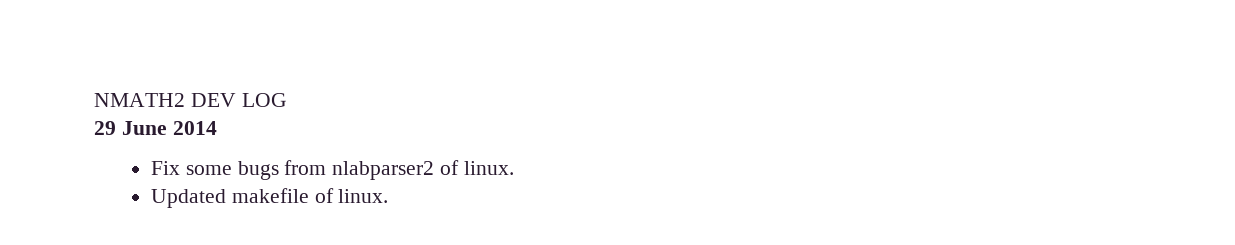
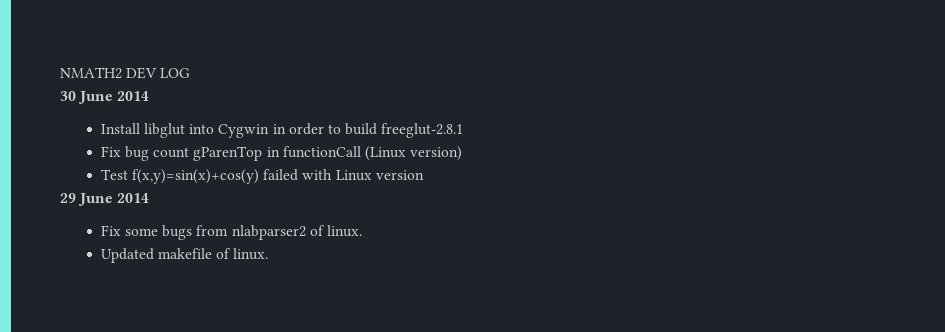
(287, 100) none -> [60,91,150,104] [100,123,464,138] [100,146,463,161] [100,169,424,184] // 30 June 2014 // Install libglut into Cygwin in order to build freeglut-2.8.1 // Fix bug count gParenTop in functionCall (Linux version) // Test f(x,y)=sin(x)+cos(y) failed with Linux version

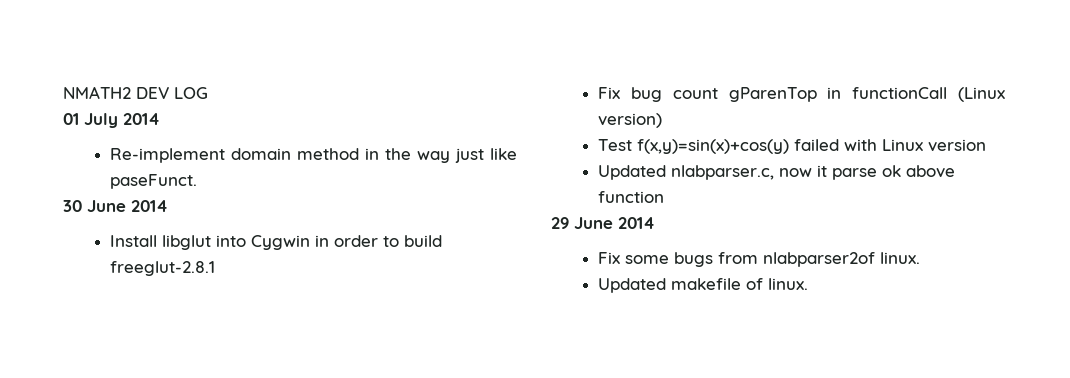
(191, 73) none -> [63,113,160,128] [110,148,517,163] [110,174,198,189] // 01 July 2014 // Re-implement domain method in the way just like paseFunct.
(424, 175) none -> [598,165,956,180] [598,191,665,203] // Updated nlabparser.c, now it parse ok above function
[231,225,325,240] nlabparser2 of -> [763,252,876,267] nlabparser2of

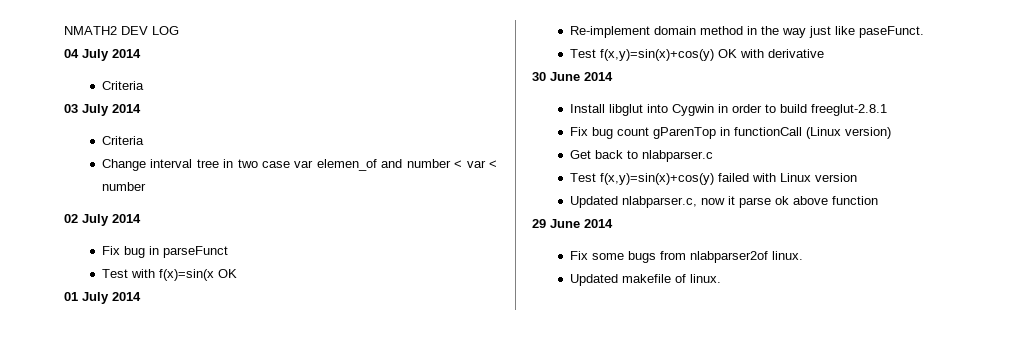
(208, 93) none -> [64,49,141,61] [101,81,144,90] [64,104,141,116] [101,136,144,145] [101,159,498,171] [101,182,146,191] [64,214,141,226] [101,246,228,258] [101,269,237,281] // 04 July 2014 // Criteria // 03 July 2014 // Criteria // Change interval tree in two case var elemen_of and number < var < number // 02 July 2014 // Fix bug in parseFunct // Test with f(x)=sin(x OK
(198, 181) none -> [569,49,824,61] // Test f(x,y)=sin(x)+cos(y) OK with derivative
(663, 120) none -> [569,150,713,162] // Get back to nlabparser.c

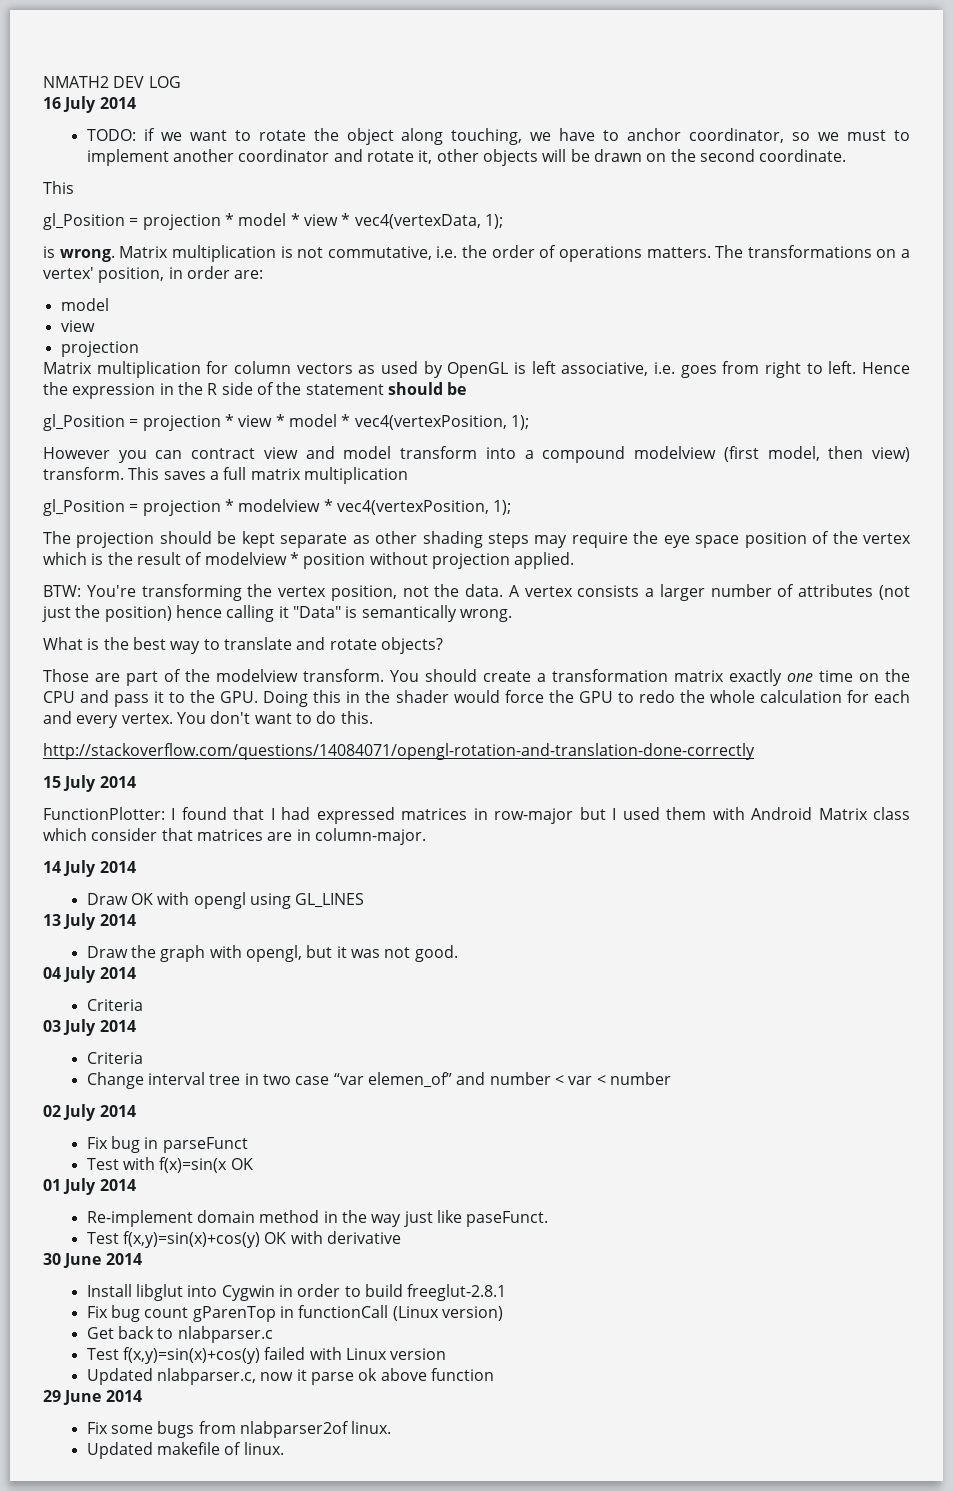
(179, 30) none -> [43,96,136,113] [86,128,910,145] [86,149,847,166] [43,181,74,194] [43,213,503,230] [43,245,910,262] [43,266,264,283] [60,298,109,311] [60,320,95,332] [60,341,139,357] [43,361,910,378] [43,382,467,399] [43,414,529,431] [43,446,911,463] [43,467,408,484] [43,499,512,516] [43,531,912,548] [43,552,575,569] [43,584,910,601] [42,605,512,622] [43,637,443,654] [43,669,911,686] [43,690,910,707] [43,711,373,728] [43,743,755,760] [43,775,136,792] [43,807,911,824] [43,828,426,845] [43,860,136,877] [86,892,365,909] [43,913,136,930] [86,945,458,962] // 16 July 2014 // TODO: if we want to rotate the object along touching, we have to anchor coordinator, so we must to implement another coordinator and rotate it, other objects will be drawn on the second coordinate. // This // gl_Position = projection * model * view * vec4(vertexData, 1); // is wrong. Matrix multiplication is not commutative, i.e. the order of operations matters. The transformations on a vertex' position, in order are: // model // view // projection // Matrix multiplication for column vectors as used by OpenGL is left associative, i.e. goes from right to left. Hence the expression in the R side of the statement should be // gl_Position = projection * view * model * vec4(vertexPosition, 1); // However you can contract view and model transform into a compound modelview (first model, then view) transform. This saves a full matrix multiplication // gl_Position = projection * modelview * vec4(vertexPosition, 1); // The projection should be kept separate as other shading steps may require the eye space position of the vertex which is the result of modelview * position without projection applied. // BTW: You're transforming the vertex position, not the data. A vertex consists a larger number of attributes (not just the position) hence calling it "Data" is semantically wrong. // What is the best way to translate and rotate objects? // Those are part of the modelview transform. You should create a transformation matrix exactly one time on the CPU and pass it to the GPU. Doing this in the shader would force the GPU to redo the whole calculation for each and every vertex. You don't want to do this. // http://stackoverflow.com/questions/14084071/opengl-rotation-and-translation-done-correctly // 15 July 2014 // FunctionPlotter: I found that I had expressed matrices in row-major but I used them with Android Matrix class which consider that matrices are in column-major. // 14 July 2014 // Draw OK with opengl using GL_LINES // 13 July 2014 // Draw the graph with opengl, but it was not good.
[294,159,377,171] var elemen_of -> [333,1072,453,1088] “var elemen_of”

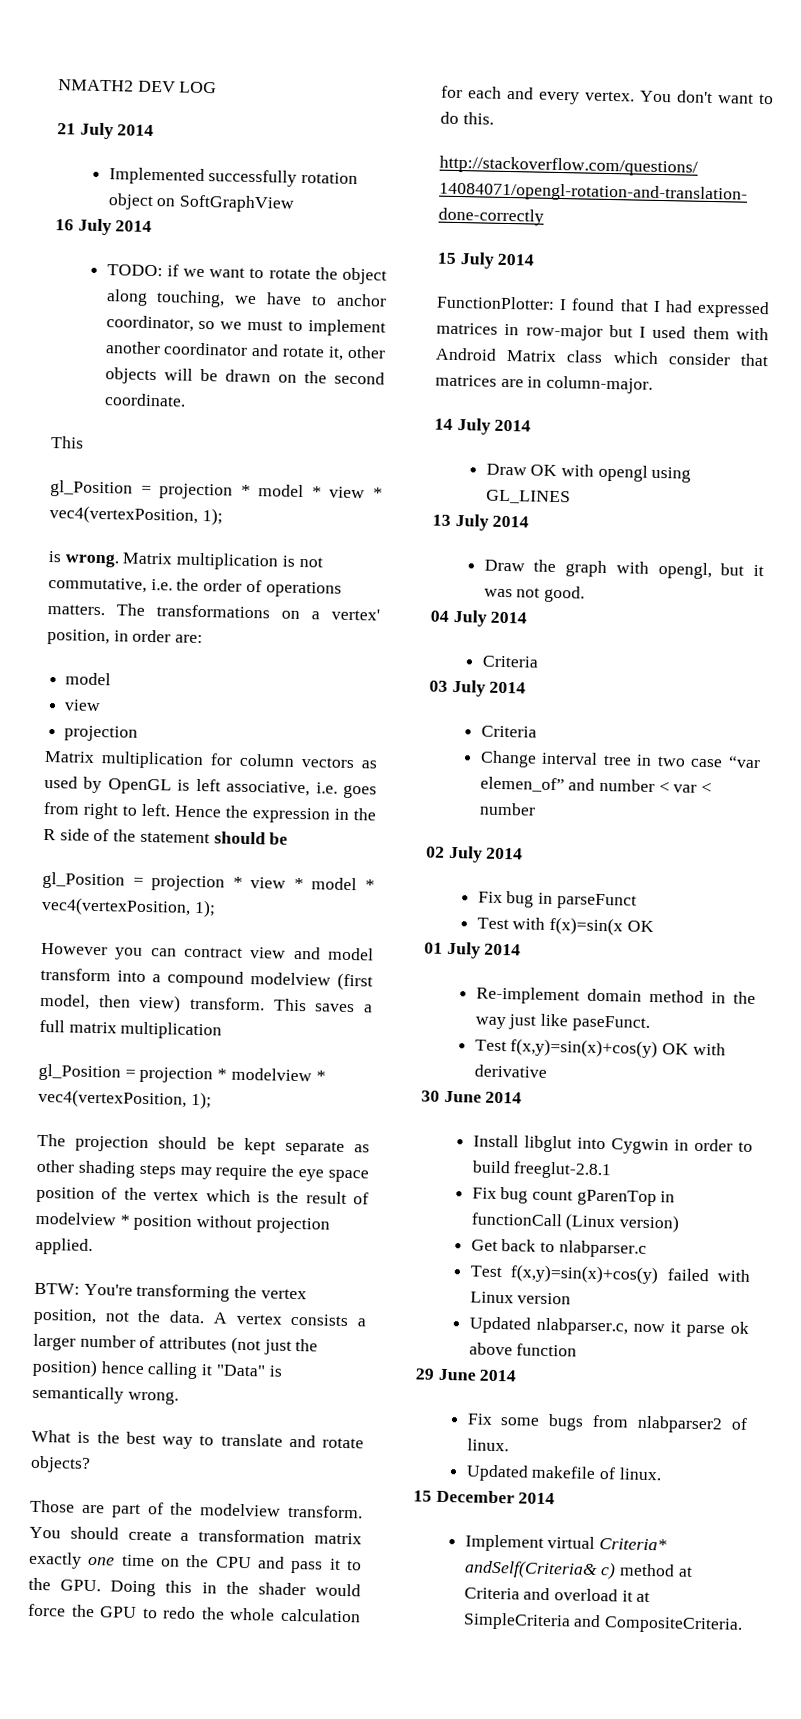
(181, 82) none -> [57,122,155,140] [108,167,359,187] [107,193,296,213] // 21 July 2014 // Implemented successfully rotation object on SoftGraphView
[354,214,481,229] vec4(vertexData, -> [49,505,198,525] vec4(vertexPosition,
[240,1421,350,1438] nlabparser2of -> [637,1415,748,1434] nlabparser2 of
(284, 1448) none -> [413,1489,556,1505] [464,1534,668,1552] [463,1559,693,1580] [463,1587,651,1603] [462,1612,744,1634] // 15 December 2014 // Implement virtual Criteria* andSelf(Criteria& c) method at Criteria and overload it at SimpleCriteria and CompositeCriteria.

